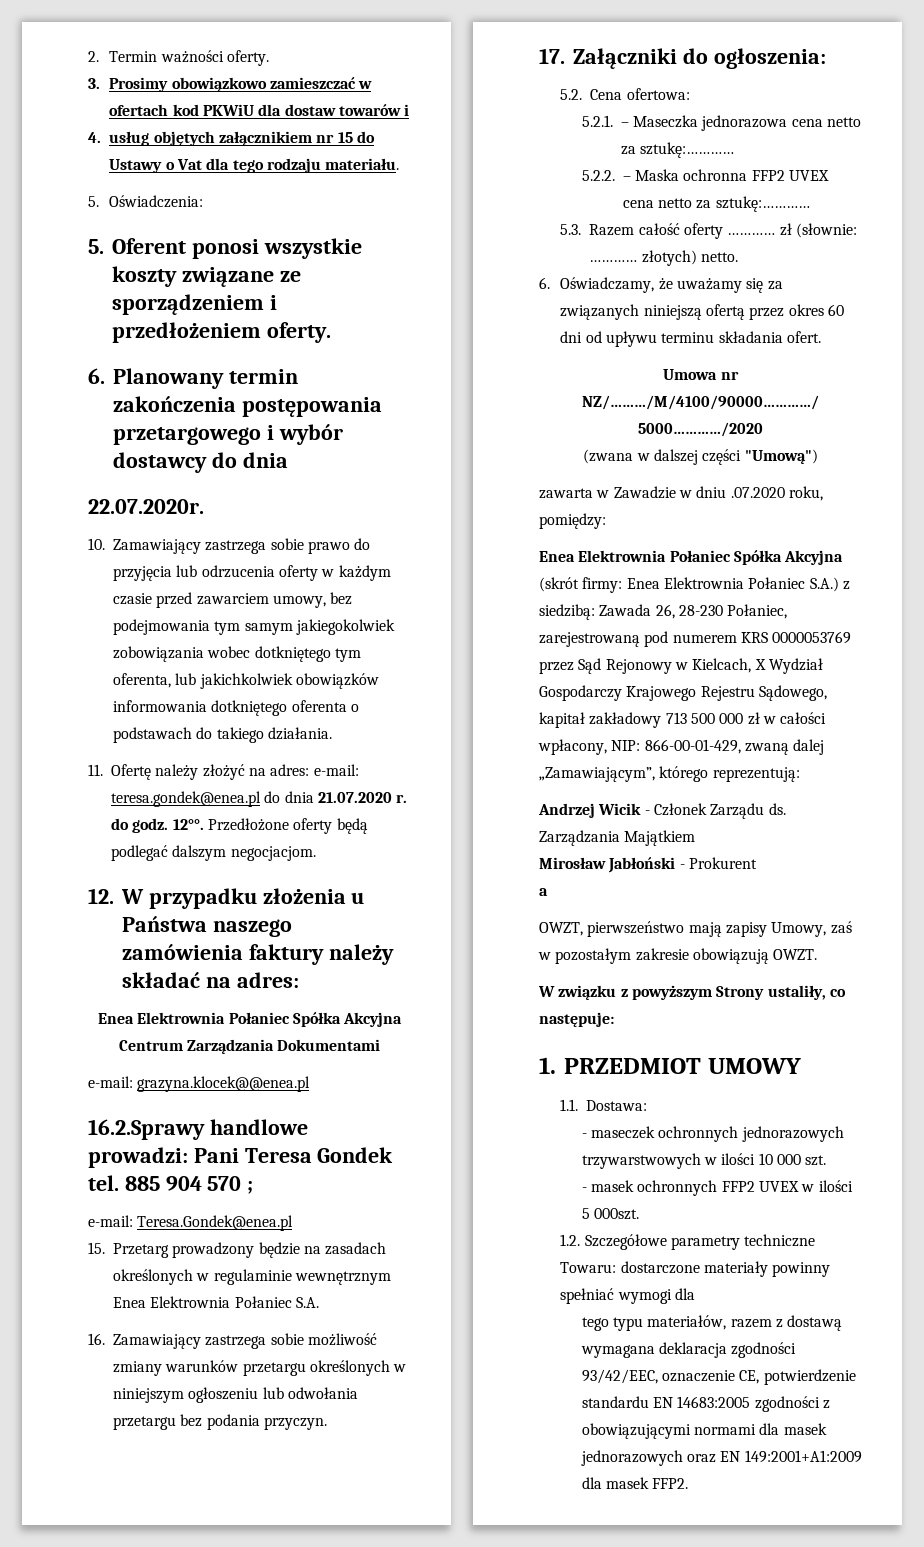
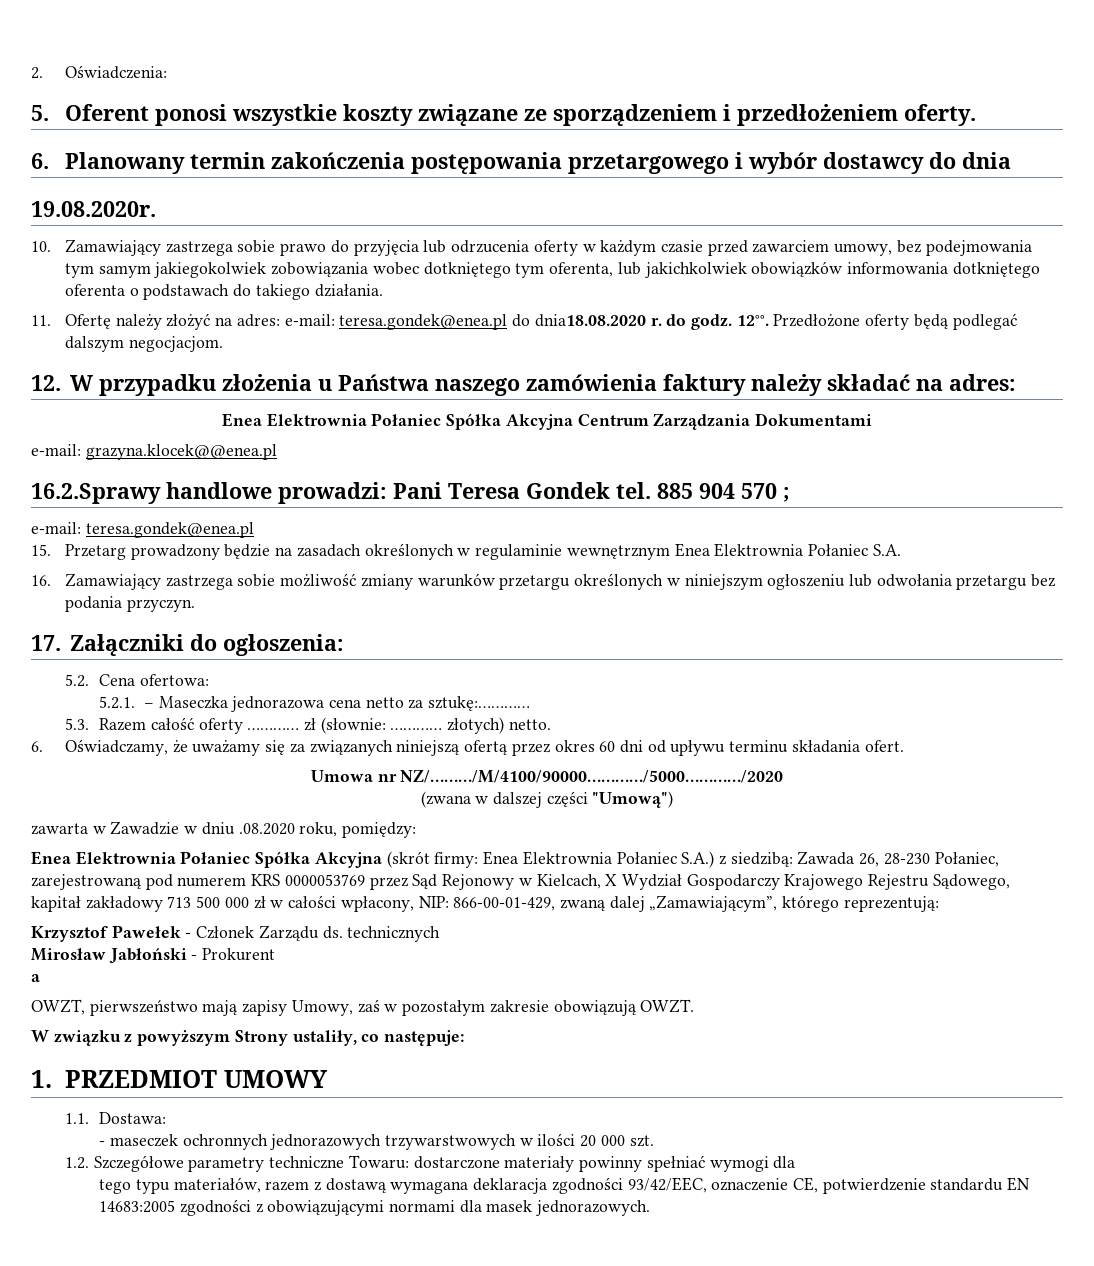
[109,50,269,66] [88,77,373,92] [109,104,410,116] [88,131,375,146] [109,158,400,173] [88,196,99,207] Termin ważności oferty. // 3. Prosimy obowiązkowo zamieszczać w ofertach kod PKWiU dla dostaw towarów i // 4. usług objętych załącznikiem nr 15 do Ustawy o Vat dla tego rodzaju materiału. // 5. -> (43, 73) none
[88,499,204,514] 22.07.2020r. -> [31,201,156,217] 19.08.2020r.
[284,791,392,803] dnia 21.07.2020 -> [534,314,646,327] dnia18.08.2020
[137,1215,294,1231] Teresa.Gondek@enea.pl -> [85,522,254,538] teresa.gondek@enea.pl
[581,169,829,181] [622,196,810,212] // 5.2.2. – Maska ochronna FFP2 UVEX cena netto za sztukę:………… -> (531, 703) none
[730,487,785,498] .07.2020 -> [238,823,295,835] .08.2020
[538,803,642,818] Andrzej Wicik -> [31,925,181,942] Krzysztof Pawełek
[539,830,696,846] Zarządzania Majątkiem -> [347,926,441,942] technicznych
[758,1153,773,1165] 10 -> [580,1135,597,1147] 20
[581,1180,853,1196] [581,1208,640,1220] // - masek ochronnych FFP2 UVEX w ilości 5 000szt. -> (654, 1141) none
[580,1450,862,1466] [581,1477,689,1489] jednorazowych oraz EN 149:2001+A1:2009 dla masek FFP2. -> [536,1200,651,1216] jednorazowych.

